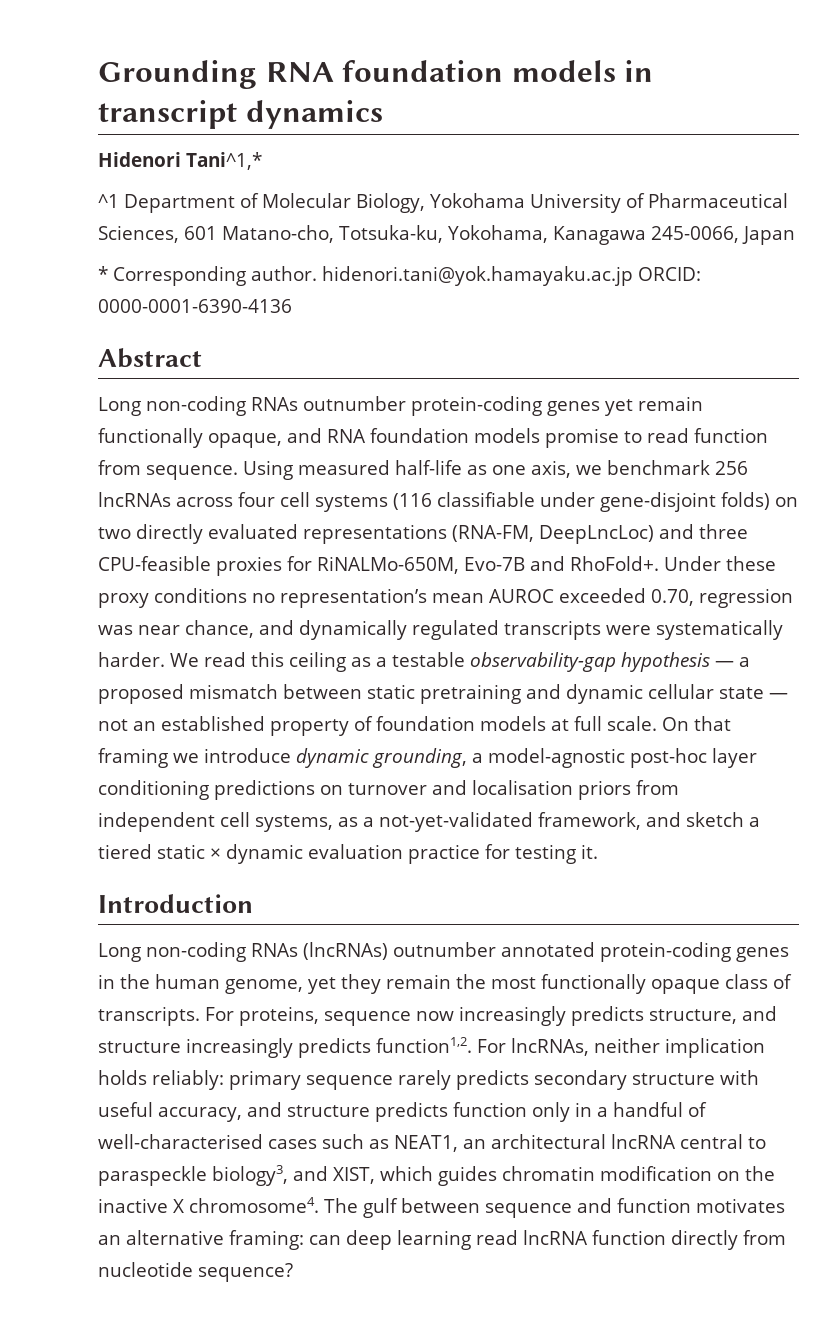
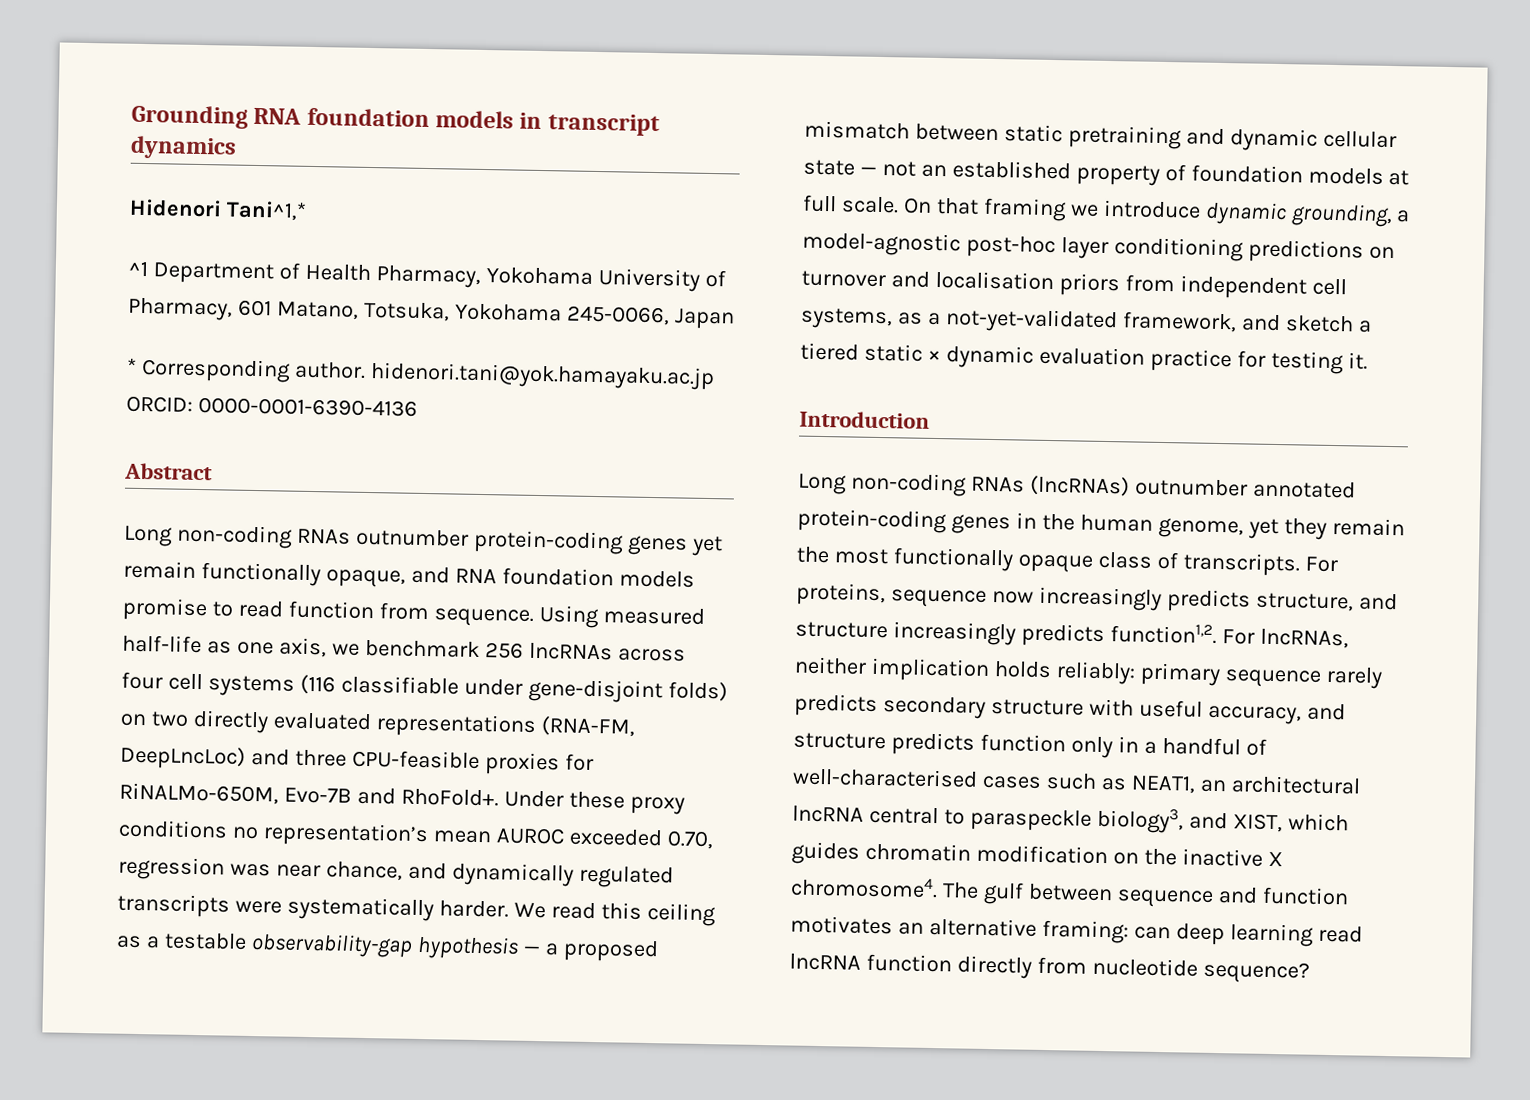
[262,193,425,213] Molecular Biology, -> [304,263,481,288] Health Pharmacy,
[647,193,788,208] [98,225,646,245] Pharmaceutical Sciences, 601 Matano-cho, Totsuka-ku, Yokohama, Kanagawa -> [127,297,562,322] Pharmacy, 601 Matano, Totsuka, Yokohama

